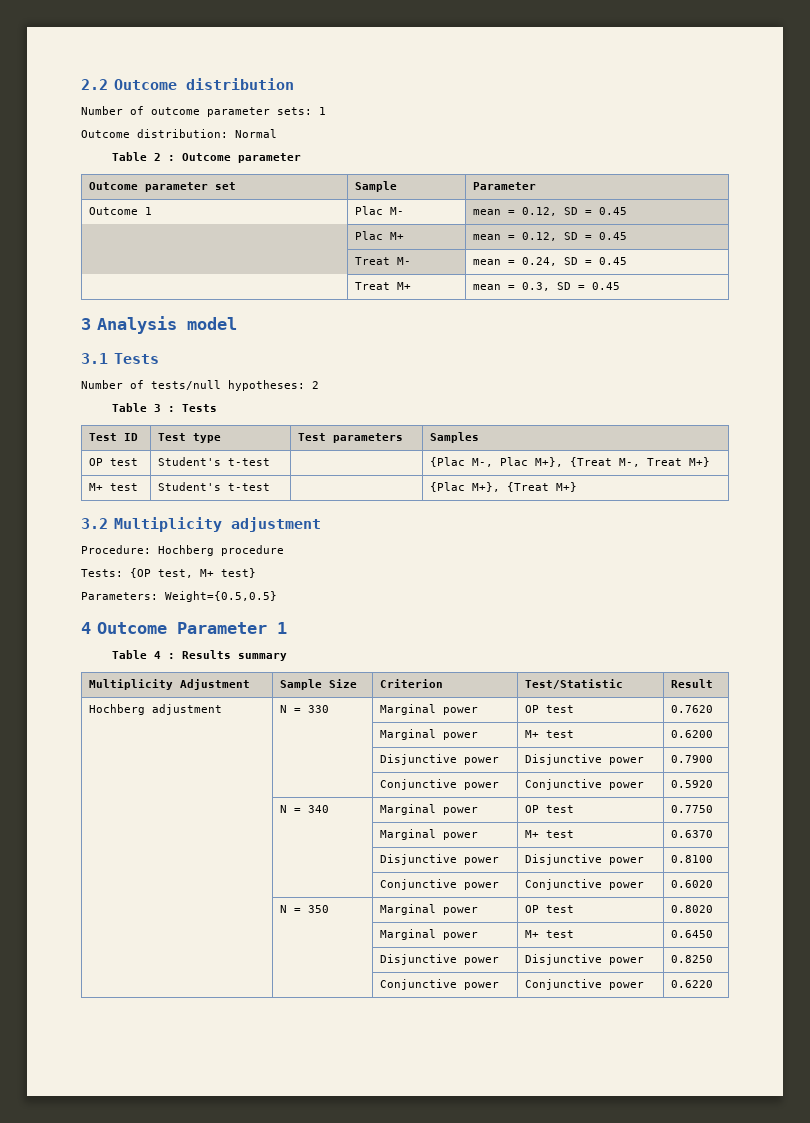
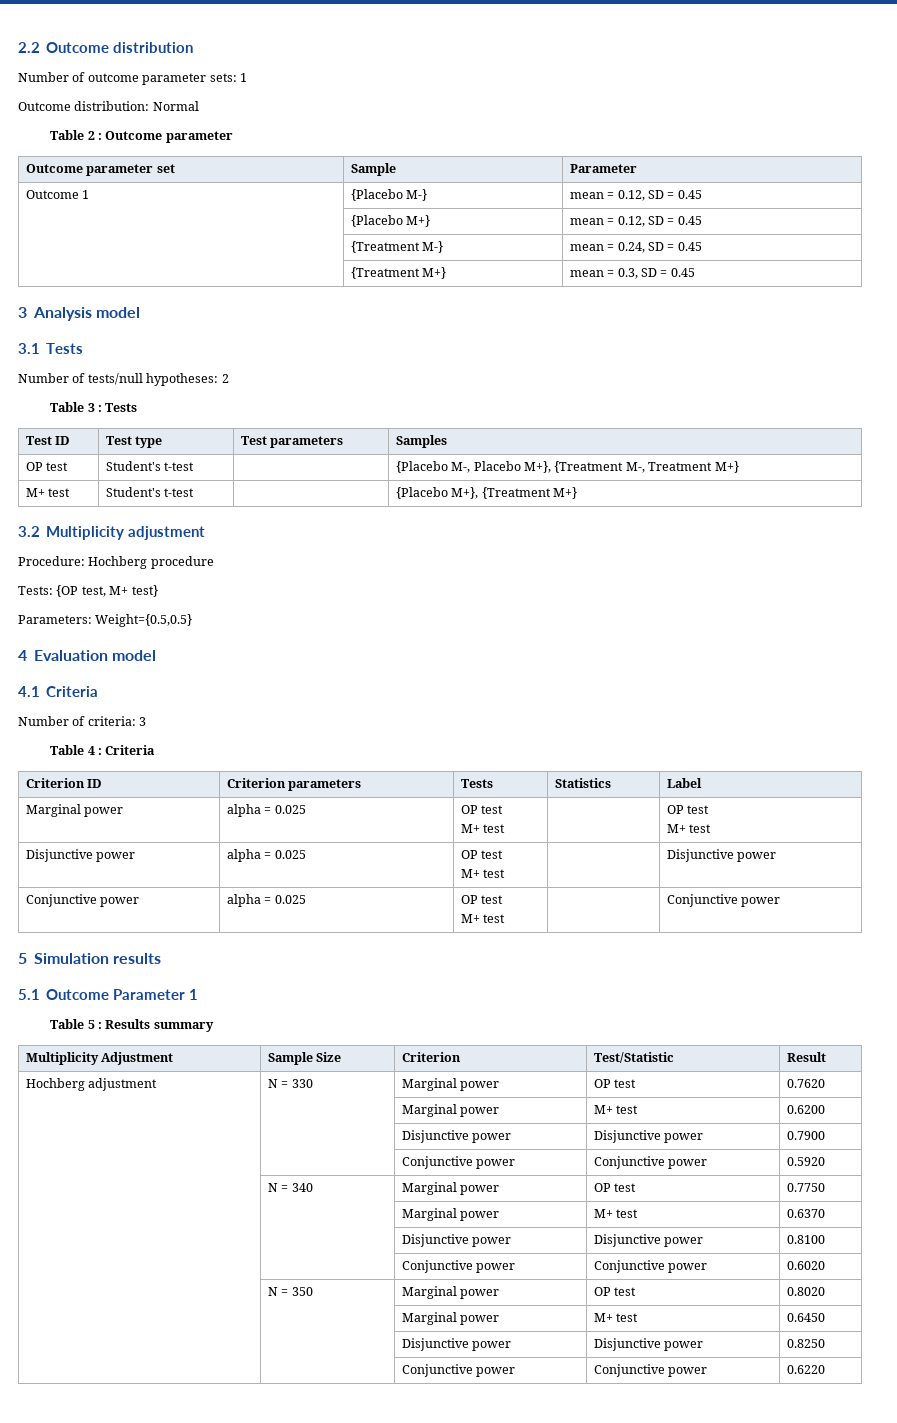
[354,206,404,215] [472,207,627,216] [354,231,404,240] [472,232,627,241] [354,257,411,265] Plac M- | mean = 0.12, SD = 0.45 // | Plac M+ | mean = 0.12, SD = 0.45 // | Treat M- -> [350,189,428,201] [569,190,702,201] [350,215,431,227] [569,216,702,227] [350,241,444,253] {Placebo M-} | mean = 0.12, SD = 0.45 // | {Placebo M+} | mean = 0.12, SD = 0.45 // | {Treatment M-}
[354,282,411,290] Treat M+ -> [350,267,447,279] {Treatment M+}
[429,457,682,467] {Plac M-, Plac M+}, {Treat M-, Treat -> [395,461,713,473] {Placebo M-, Placebo M+}, {Treatment M-, Treatment
[429,482,549,492] {Plac M+}, {Treat -> [395,487,551,499] {Placebo M+}, {Treatment
(91, 628) none -> [34,650,157,661] [18,686,99,697] [18,716,147,726] [50,745,156,755] [25,778,103,788] [226,778,362,791] [460,779,493,788] [554,778,611,788] [666,778,702,788] [25,804,124,817] [226,804,306,817] [460,805,504,814] [460,824,506,833] [666,805,710,814] [666,824,712,833] [25,849,136,862] [226,849,306,862] [460,850,504,859] [460,869,506,878] [666,849,777,862] [25,894,140,907] [226,894,306,907] [460,895,504,904] [460,914,506,923] [666,894,781,907] [18,953,162,964] [18,989,40,1000] Evaluation model // 4.1 Criteria // Number of criteria: 3 // Table 4 : Criteria // Criterion ID | Criterion parameters | Tests | Statistics | Label // Marginal power | alpha = 0.025 | OP test // M+ test | | OP test // M+ test // Disjunctive power | alpha = 0.025 | OP test // M+ test | | Disjunctive power // Conjunctive power | alpha = 0.025 | OP test // M+ test | | Conjunctive power // 5 Simulation results // 5.1
[154,651,162,659] 4 -> [87,1020,95,1029] 5

